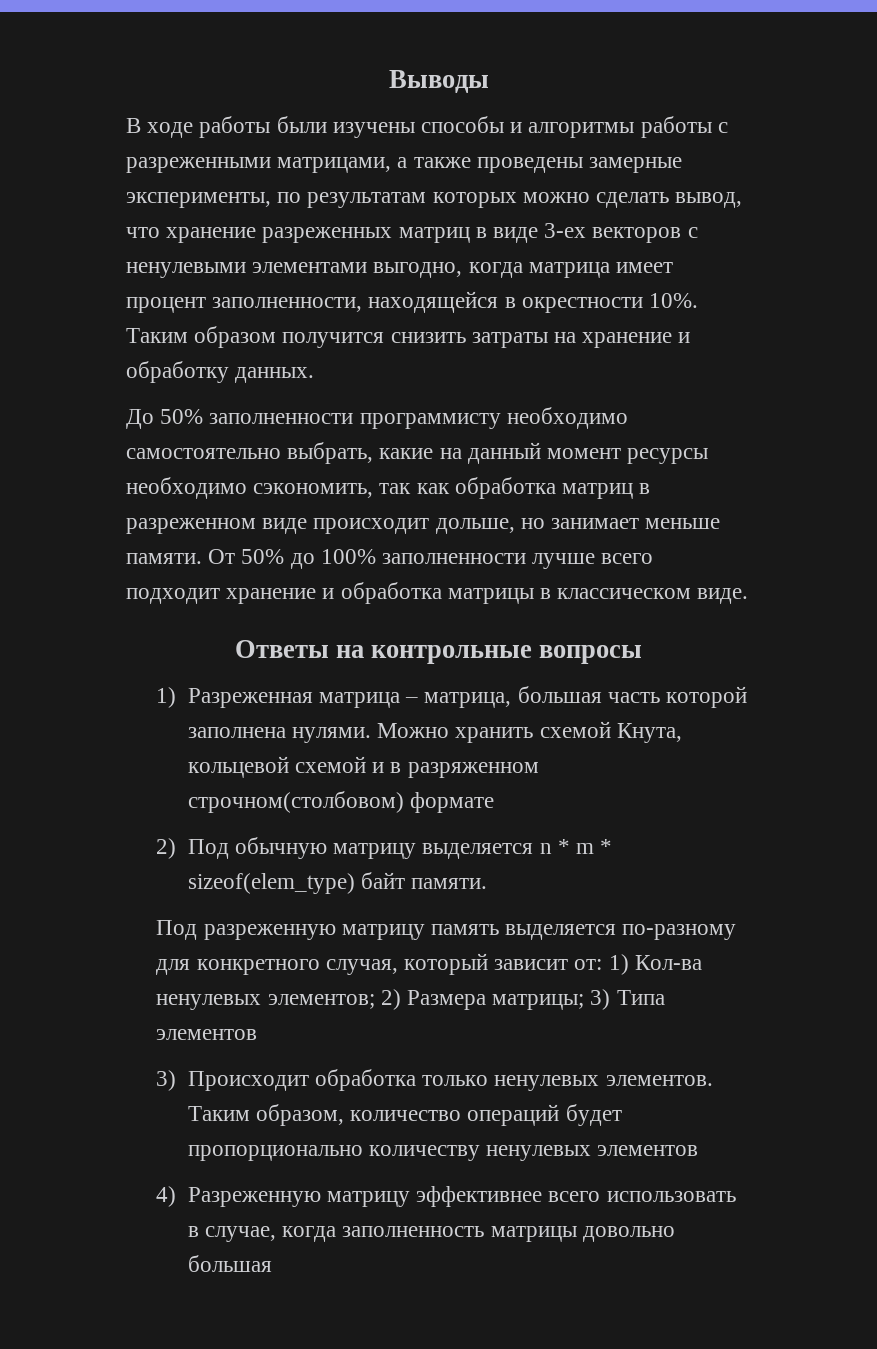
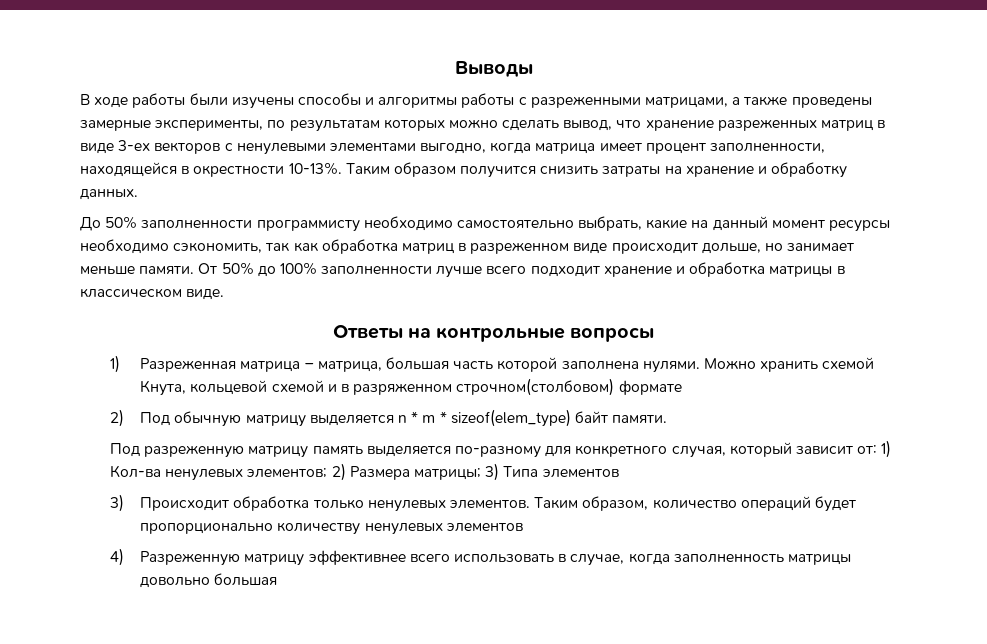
[649,293,699,308] 10%. -> [288,162,342,175] 10-13%.

